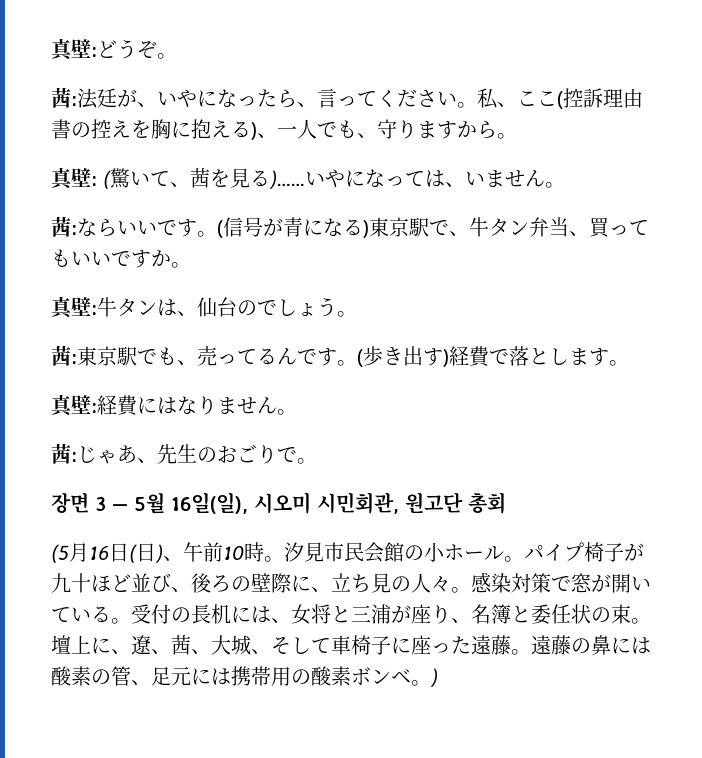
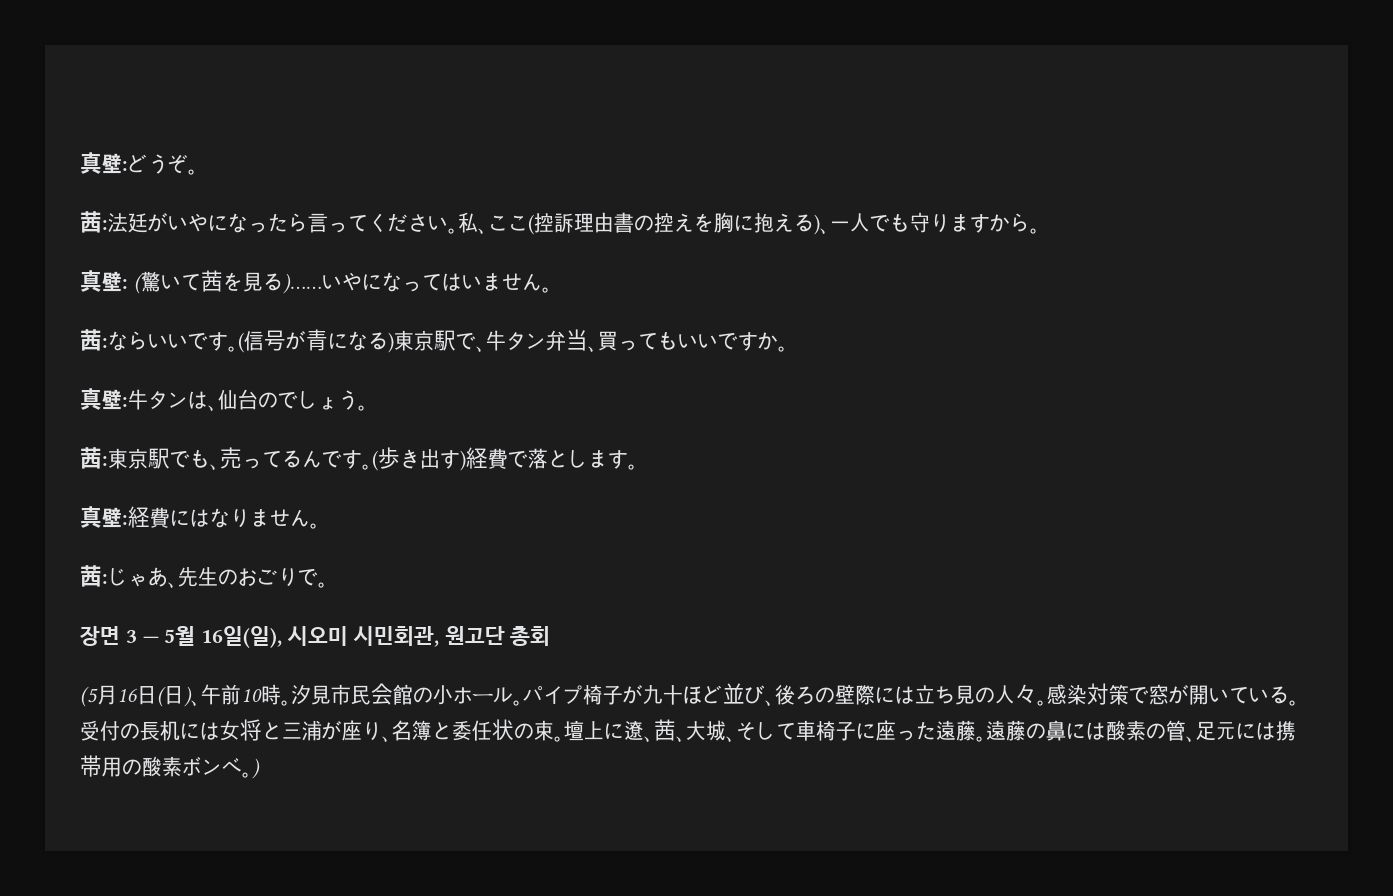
[137,102,157,107] 、 -> (168, 222) none
[297,102,317,107] 、 -> (308, 222) none
[357,133,377,138] 、 -> (910, 222) none
[170,182,190,187] 、 -> (201, 282) none
[445,182,465,187] 、 -> (462, 282) none
[311,587,331,592] 、 -> [895,686,915,704] は
[271,618,291,623] 、 -> (220, 731) none
[111,649,131,654] 、 -> (624, 731) none

